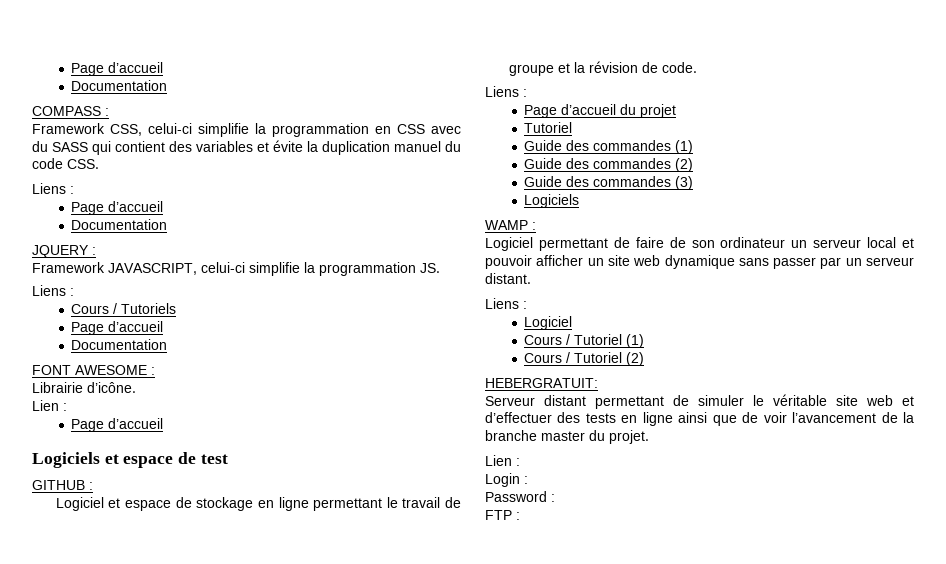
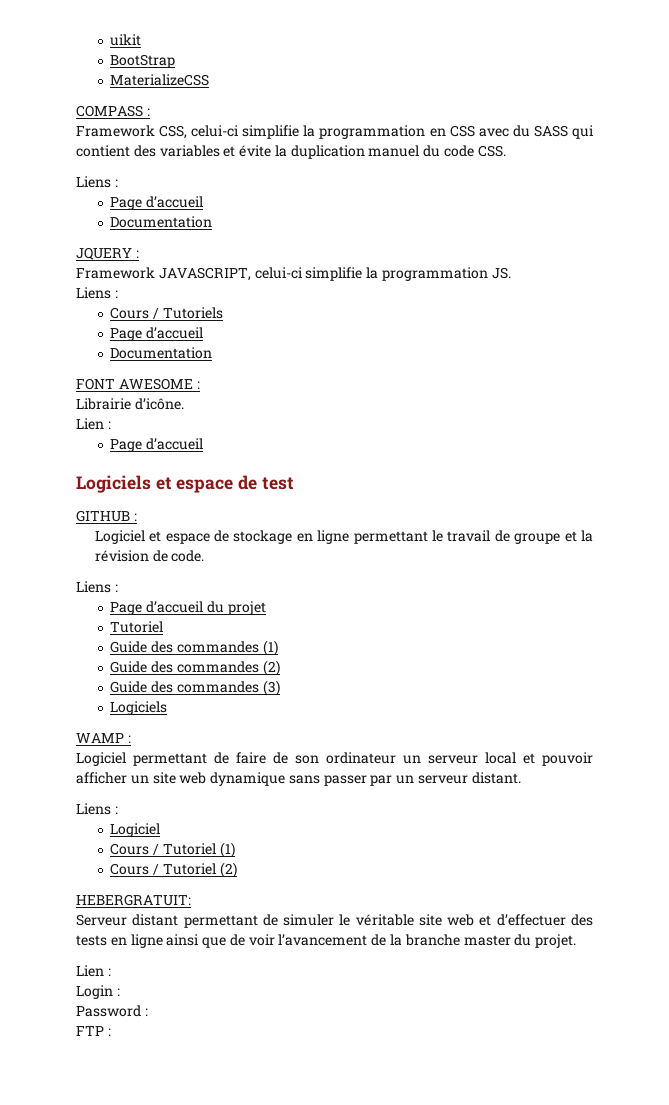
[71,62,164,76] [71,80,168,91] Page d’accueil // Documentation -> [110,34,142,46] [110,54,176,68] [110,74,210,86] uikit // BootStrap // MaterializeCSS

